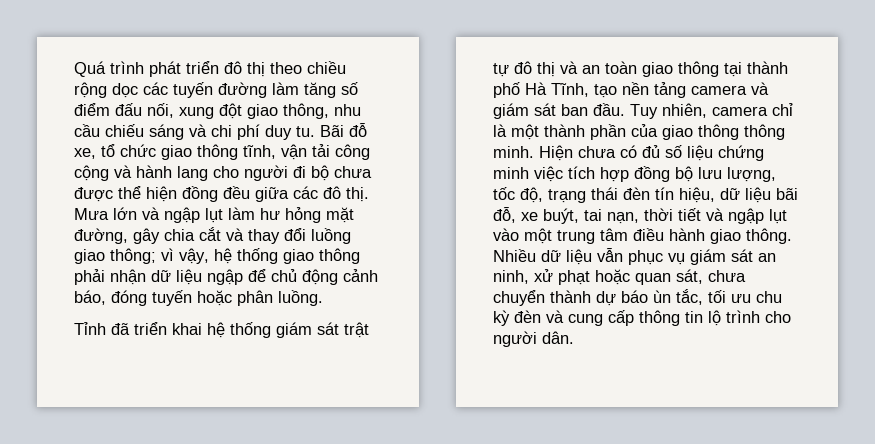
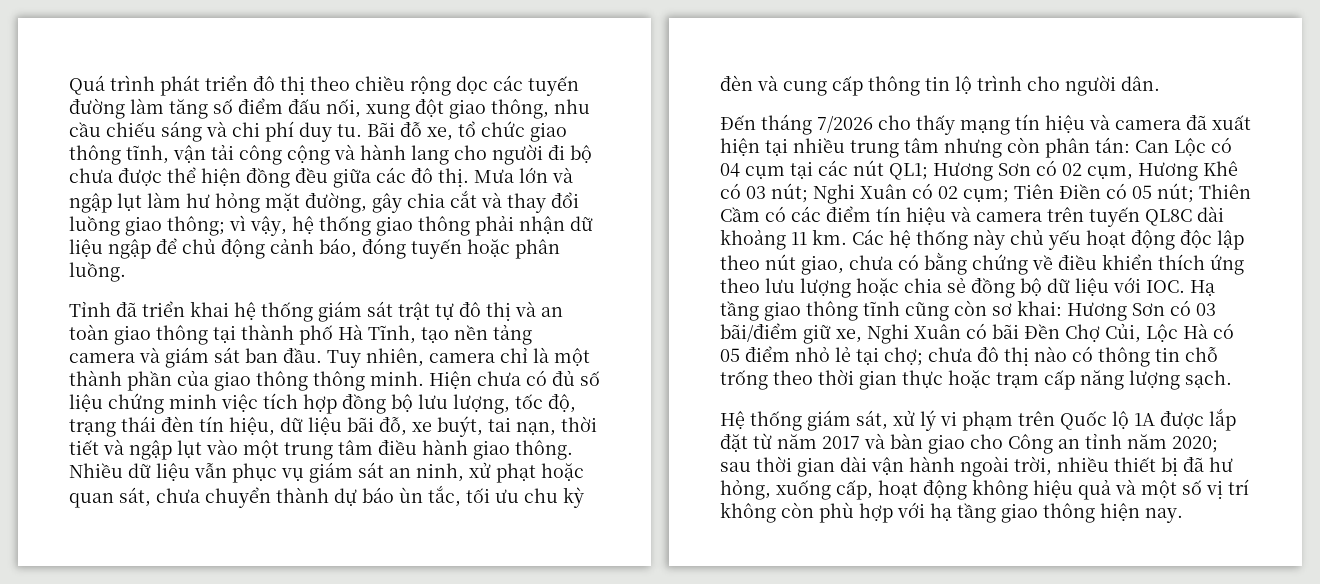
(574, 337) none -> [720,114,1251,135] [720,137,1232,158] [720,160,1238,181] [720,183,1251,204] [720,206,1224,227] [720,229,1244,250] [720,252,1244,275] [720,277,1215,298] [720,300,1216,321] [720,323,1234,344] [720,346,1218,367] [720,369,1232,390] [720,408,1236,431] [720,433,1218,454] [720,456,1233,477] [720,479,1249,500] [720,502,1183,523] // Đến tháng 7/2026 cho thấy mạng tín hiệu và camera đã xuất hiện tại nhiều trung tâm nhưng còn phân tán: Can Lộc có 04 cụm tại các nút QL1; Hương Sơn có 02 cụm, Hương Khê có 03 nút; Nghi Xuân có 02 cụm; Tiên Điền có 05 nút; Thiên Cầm có các điểm tín hiệu và camera trên tuyến QL8C dài khoảng 11 km. Các hệ thống này chủ yếu hoạt động độc lập theo nút giao, chưa có bằng chứng về điều khiển thích ứng theo lưu lượng hoặc chia sẻ đồng bộ dữ liệu với IOC. Hạ tầng giao thông tĩnh cũng còn sơ khai: Hương Sơn có 03 bãi/điểm giữ xe, Nghi Xuân có bãi Đền Chợ Củi, Lộc Hà có 05 điểm nhỏ lẻ tại chợ; chưa đô thị nào có thông tin chỗ trống theo thời gian thực hoặc trạm cấp năng lượng sạch. // Hệ thống giám sát, xử lý vi phạm trên Quốc lộ 1A được lắp đặt từ năm 2017 và bàn giao cho Công an tỉnh năm 2020; sau thời gian dài vận hành ngoài trời, nhiều thiết bị đã hư hỏng, xuống cấp, hoạt động không hiệu quả và một số vị trí không còn phù hợp với hạ tầng giao thông hiện nay.

